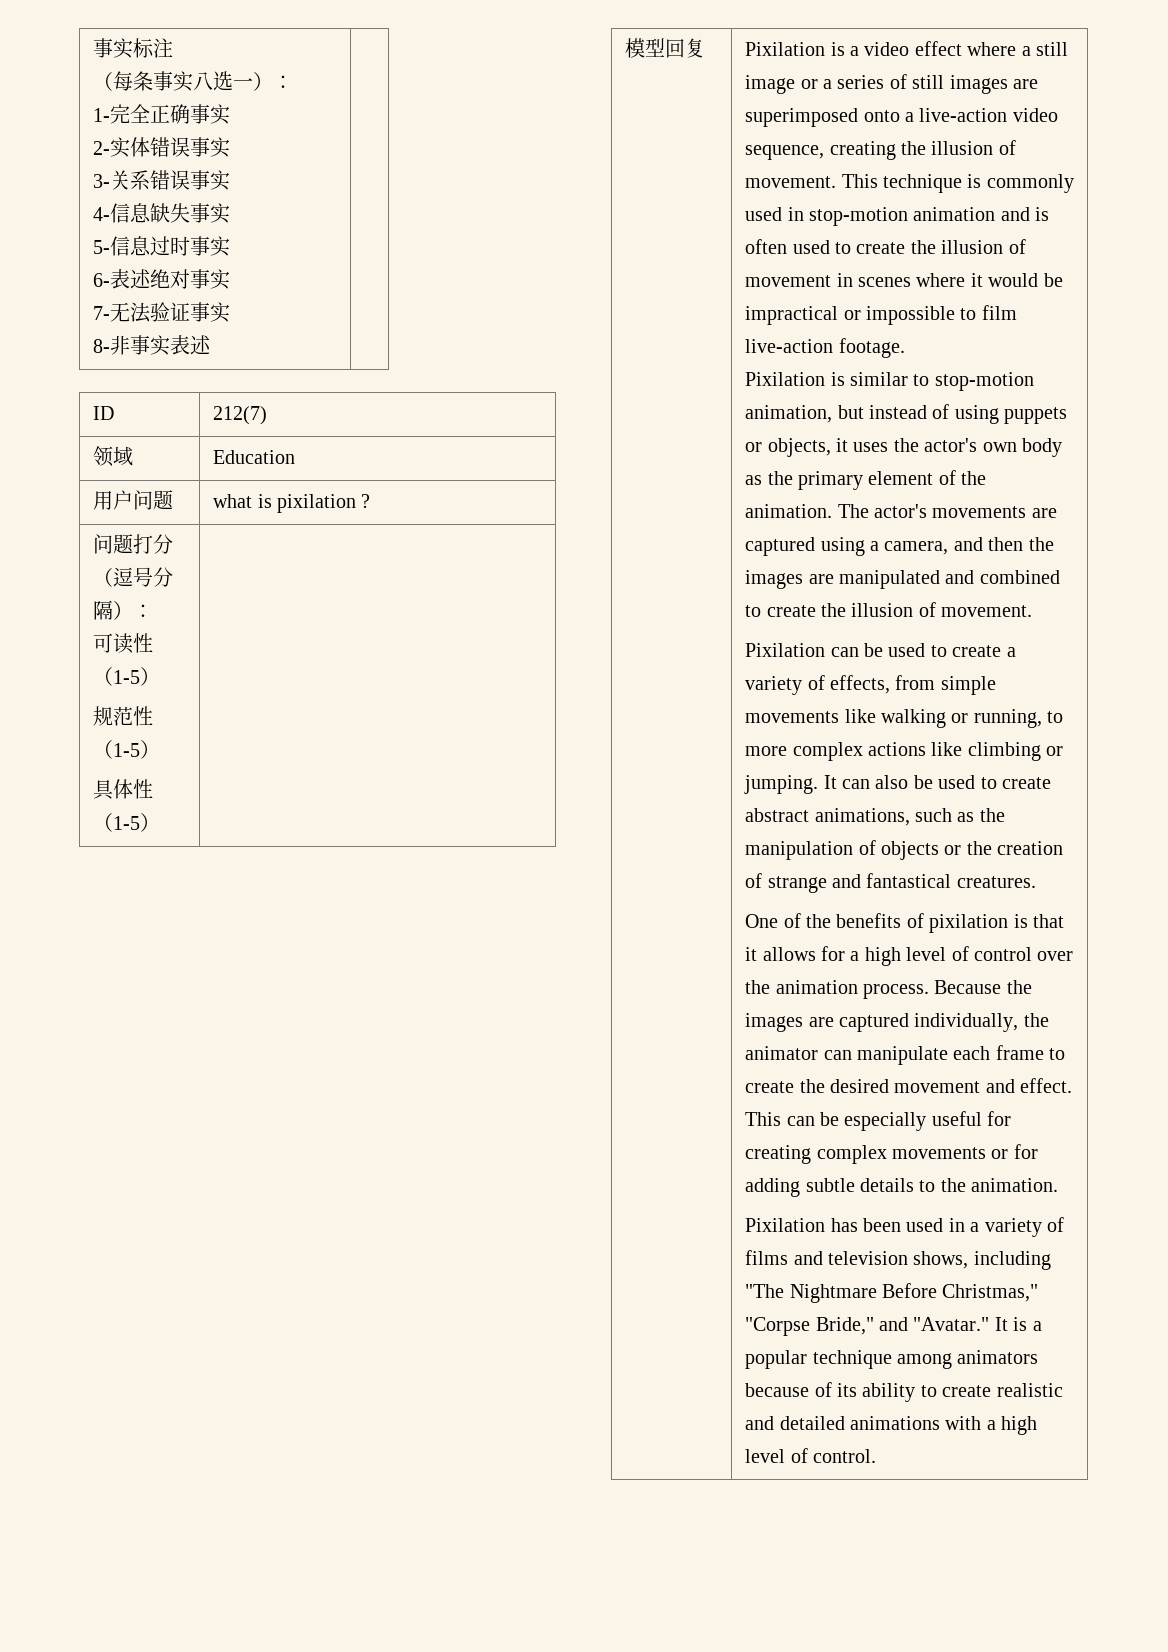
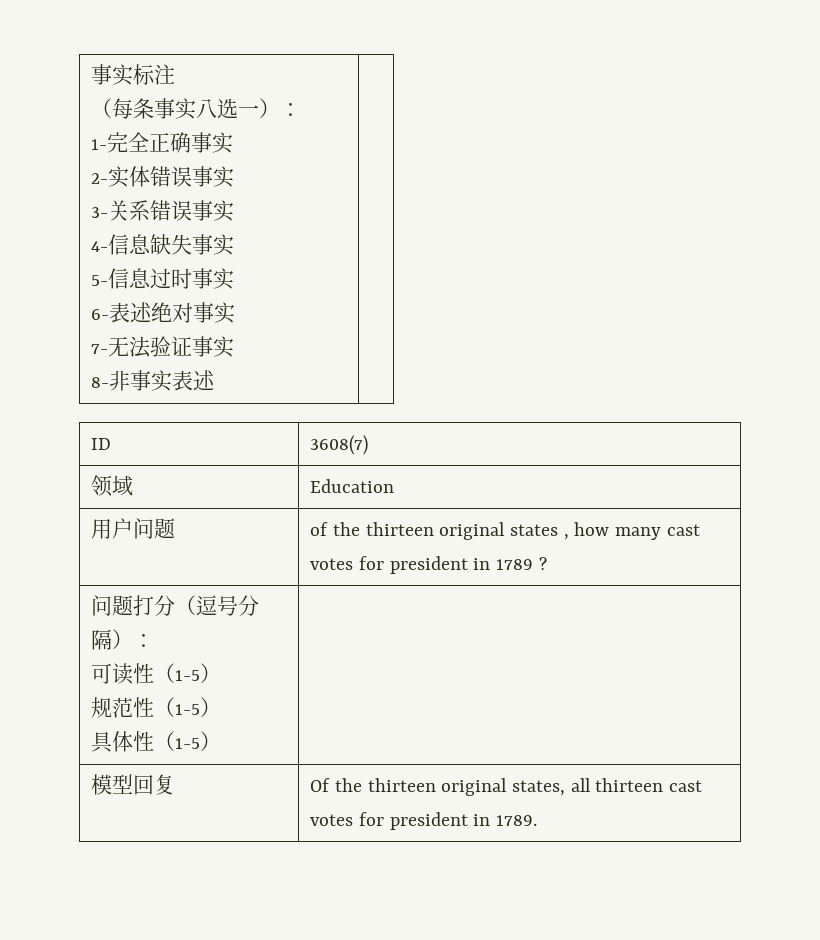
[213,406,268,425] 212(7) -> [310,435,369,455] 3608(7)
[213,494,356,513] what is pixilation -> [310,522,700,540] [310,556,533,574] of the thirteen original states , how many cast votes for president in 1789
[745,41,1068,56] [745,74,1038,94] [745,108,1058,127] [745,140,1016,160] [745,174,1074,193] [745,207,1050,226] [745,239,1026,254] [745,273,1063,287] [745,305,1017,325] [745,338,905,358] [745,372,1034,391] [745,404,1068,424] [745,438,1062,457] [745,470,987,490] [745,504,1057,518] [745,537,1054,556] [745,570,1060,589] [745,602,1033,617] [745,643,1016,657] [745,675,996,695] [745,709,1064,728] [745,742,1064,761] [744,775,1051,794] [745,808,1005,826] [745,840,1064,860] [745,873,1036,893] [745,913,1064,933] [745,946,1074,966] [745,980,1032,999] [745,1013,1049,1032] [745,1045,1066,1065] [745,1078,1073,1093] [745,1111,1012,1131] [745,1144,1038,1164] [745,1178,1059,1197] [745,1217,1064,1237] [745,1250,1051,1270] [745,1283,1039,1303] [745,1317,1042,1336] [745,1350,1039,1369] [745,1382,1063,1402] [745,1416,1038,1435] [745,1448,876,1463] Pixilation is a video effect where a still image or a series of still images are superimposed onto a live-action video sequence, creating the illusion of movement. This technique is commonly used in stop-motion animation and is often used to create the illusion of movement in scenes where it would be impractical or impossible to film live-action footage. // Pixilation is similar to stop-motion animation, but instead of using puppets or objects, it uses the actor's own body as the primary element of the animation. The actor's movements are captured using a camera, and then the images are manipulated and combined to create the illusion of movement. // Pixilation can be used to create a variety of effects, from simple movements like walking or running, to more complex actions like climbing or jumping. It can also be used to create abstract animations, such as the manipulation of objects or the creation of strange and fantastical creatures. // One of the benefits of pixilation is that it allows for a high level of control over the animation process. Because the images are captured individually, the animator can manipulate each frame to create the desired movement and effect. This can be especially useful for creating complex movements or for adding subtle details to the animation. // Pixilation has been used in a variety of films and television shows, including "The Nightmare Before Christmas," "Corpse Bride," and "Avatar." It is a popular technique among animators because of its ability to create realistic and detailed animations with a high level of control. -> [310,778,702,796] [310,812,537,830] Of the thirteen original states, all thirteen cast votes for president in 1789.

